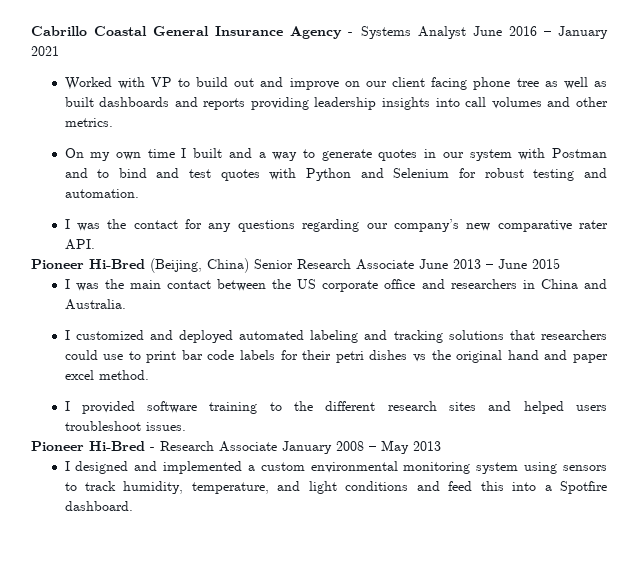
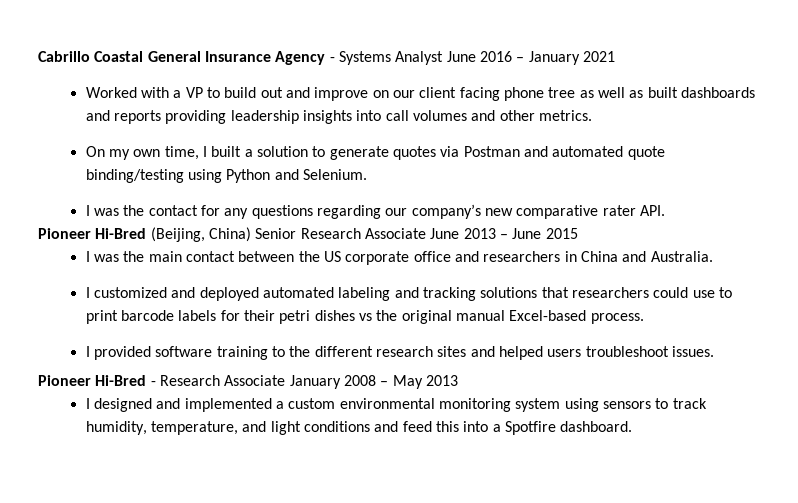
(145, 83) none -> [173,90,182,98] a
[147,149,175,158] time -> [164,146,199,160] time,
[228,148,608,161] [64,168,607,181] [64,189,139,198] and a way to generate quotes in our system with Postman and to bind and test quotes with Python and Selenium for robust testing and automation. -> [244,146,665,160] [85,169,368,183] a solution to generate quotes via Postman and automated quote binding/testing using Python and Selenium.
[181,350,235,360] bar code -> [121,310,175,321] barcode
[507,350,609,363] [64,370,149,380] hand and paper excel method. -> [455,310,644,324] manual Excel-based process.

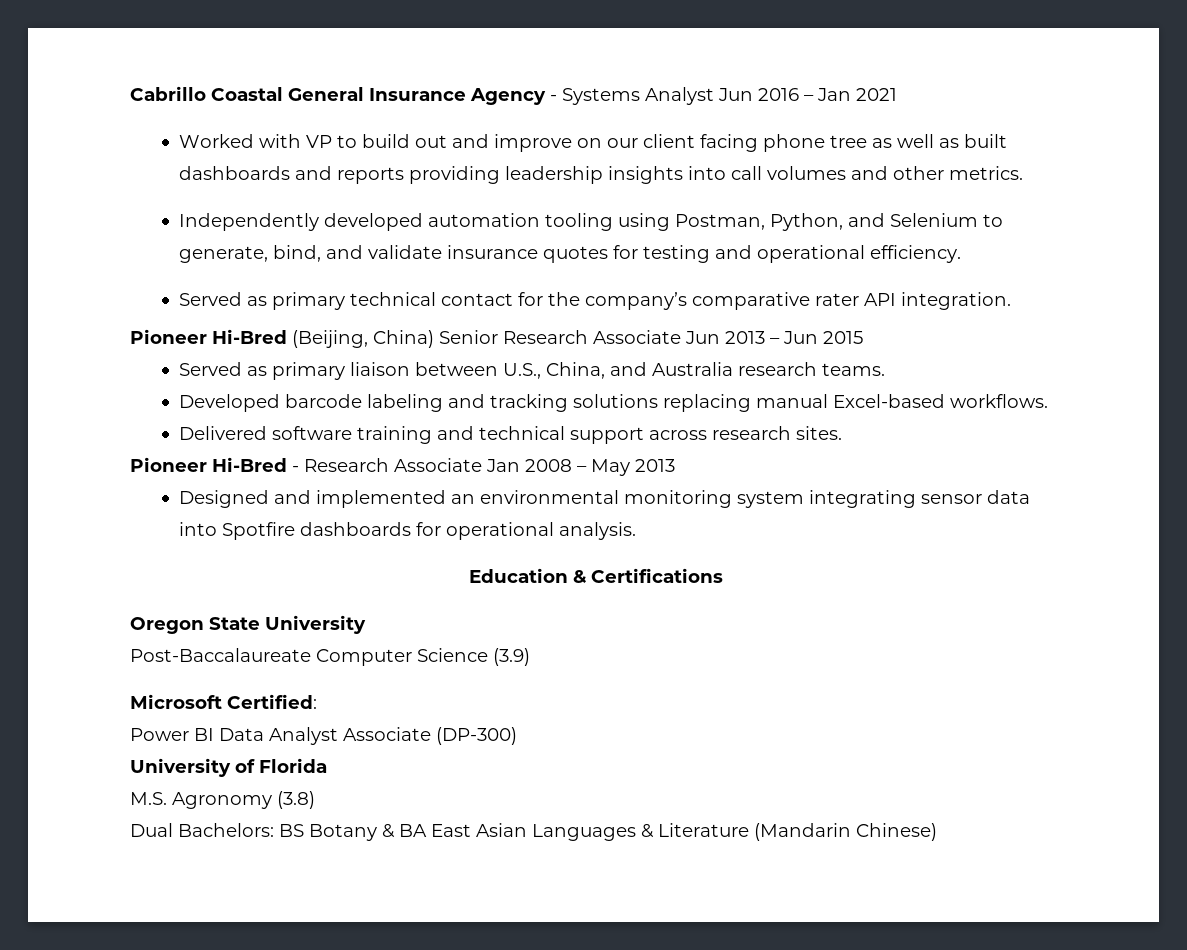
[446,51,476,62] June -> [718,88,753,101] Jun
[528,51,580,65] January -> [817,88,851,101] Jan
[173,90,182,98] a -> (301, 141) none
[85,146,665,160] [85,169,368,183] [85,204,665,219] On my own time, I built a solution to generate quotes via Postman and automated quote binding/testing using Python and Selenium. // I was the contact for any questions regarding our company’s new comparative rater API. -> [178,213,1003,231] [178,245,961,263] [178,292,1011,310] Independently developed automation tooling using Postman, Python, and Selenium to generate, bind, and validate insurance quotes for testing and operational efficiency. // Served as primary technical contact for the company’s comparative rater API integration.
[430,228,460,239] June -> [685,331,720,344] Jun
[512,228,542,239] June -> [783,331,818,344] Jun
[85,251,713,265] [85,287,732,301] [85,310,644,324] [85,346,714,360] I was the main contact between the US corporate office and researchers in China and Australia. // I customized and deployed automated labeling and tracking solutions that researchers could use to print barcode labels for their petri dishes vs the original manual Excel-based process. // I provided software training to the different research sites and helped users troubleshoot issues. -> [178,362,885,380] [178,394,1048,412] [178,426,842,444] Served as primary liaison between U.S., China, and Australia research teams. // Developed barcode labeling and tracking solutions replacing manual Excel-based workflows. // Delivered software training and technical support across research sites.
[289,375,341,389] January -> [486,459,520,472] Jan
[85,398,707,412] [85,421,633,435] I designed and implemented a custom environmental monitoring system using sensors to track humidity, temperature, and light conditions and feed this into a Spotfire dashboard. -> [178,490,1030,508] [178,522,636,540] [469,568,723,583] [130,615,366,634] [130,648,530,666] [130,694,317,709] [130,727,517,745] [130,758,327,777] [130,791,315,809] [130,823,937,841] Designed and implemented an environmental monitoring system integrating sensor data into Spotfire dashboards for operational analysis. // Education & Certifications // Oregon State University // Post-Baccalaureate Computer Science (3.9) // Microsoft Certified: // Power BI Data Analyst Associate (DP-300) // University of Florida // M.S. Agronomy (3.8) // Dual Bachelors: BS Botany & BA East Asian Languages & Literature (Mandarin Chinese)

